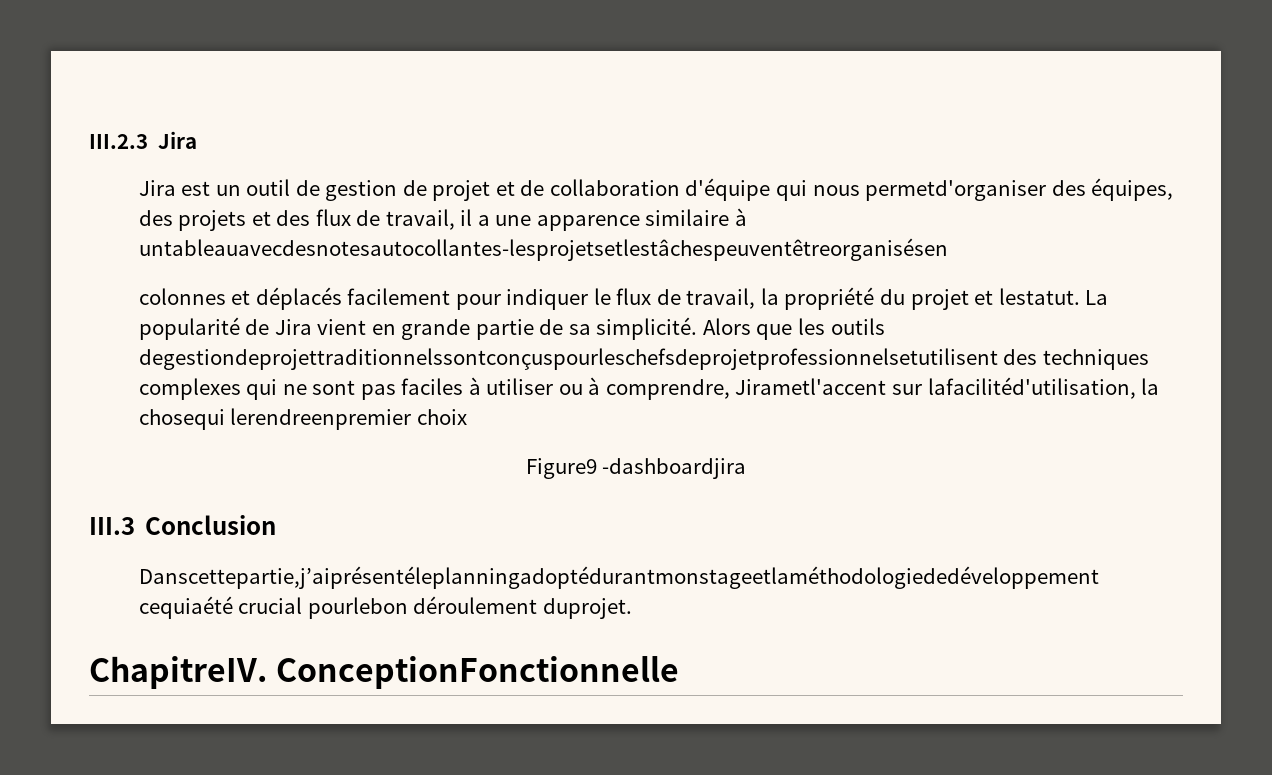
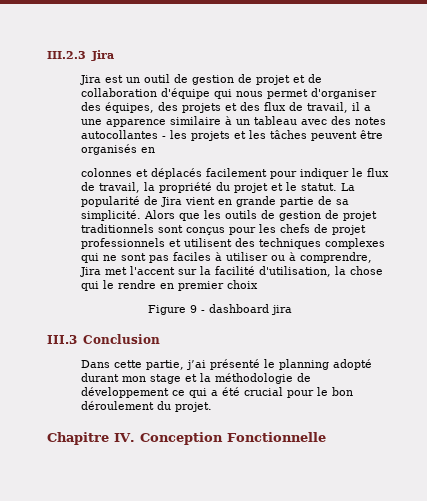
[865,180,1047,201] permetd'organiser -> [267,88,378,99] permet d'organiser
[138,238,948,261] untableauavecdesnotesautocollantes-lesprojetsetlestâchespeuventêtreorganisésen -> [236,116,387,125] [81,130,384,141] [81,144,156,155] un tableau avec des notes autocollantes - les projets et les tâches peuvent être organisés en
[998,288,1080,305] lestatut. -> [286,182,338,191] le statut.
[138,348,998,370] degestiondeprojettraditionnelssontconçuspourleschefsdeprojetprofessionnelsetutilisent -> [261,210,378,221] [81,224,367,235] [81,238,233,249] de gestion de projet traditionnels sont conçus pour les chefs de projet professionnels et utilisent
[735,377,1160,399] [138,408,467,430] [525,458,747,479] [89,515,277,535] [138,566,1099,589] [138,596,632,619] [89,656,679,689] Jirametl'accent sur lafacilitéd'utilisation, la chosequi lerendreenpremier choix // Figure9 -dashboardjira // III.3 Conclusion // Danscettepartie,j’aiprésentéleplanningadoptédurantmonstageetlaméthodologiededéveloppement cequiaété crucial pourlebon déroulement duprojet. // ChapitreIV. ConceptionFonctionnelle -> [80,266,384,277] [81,280,259,291] [148,304,292,315] [47,334,160,344] [81,359,373,370] [81,373,312,384] [81,387,354,398] [81,401,213,412] [47,432,326,445] Jira met l'accent sur la facilité d'utilisation, la chose qui le rendre en premier choix // Figure 9 - dashboard jira // III.3 Conclusion // Dans cette partie, j’ai présenté le planning adopté durant mon stage et la méthodologie de développement ce qui a été crucial pour le bon déroulement du projet. // Chapitre IV. Conception Fonctionnelle

